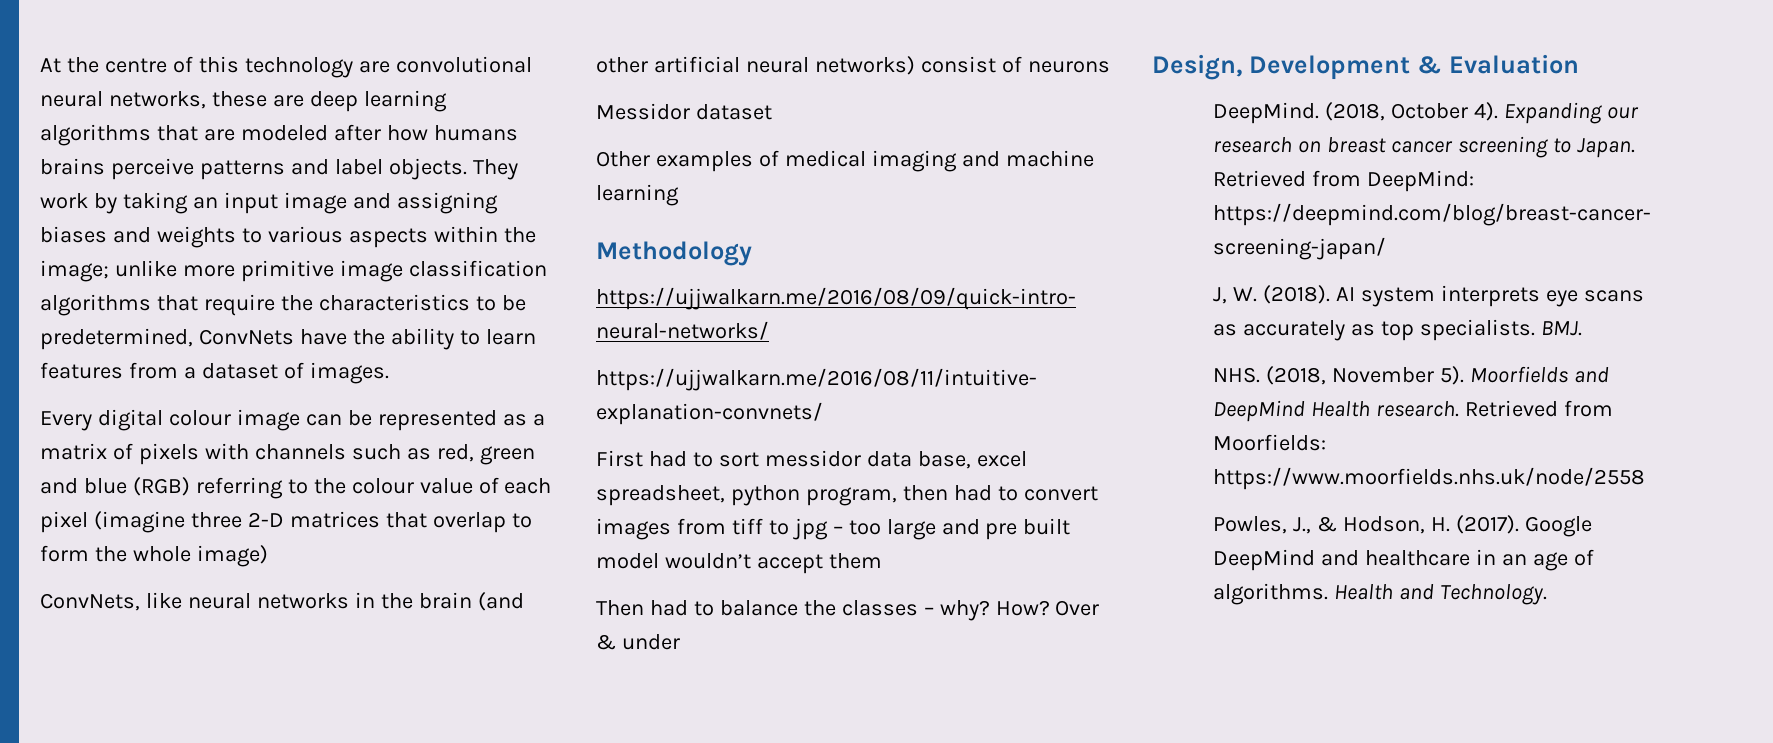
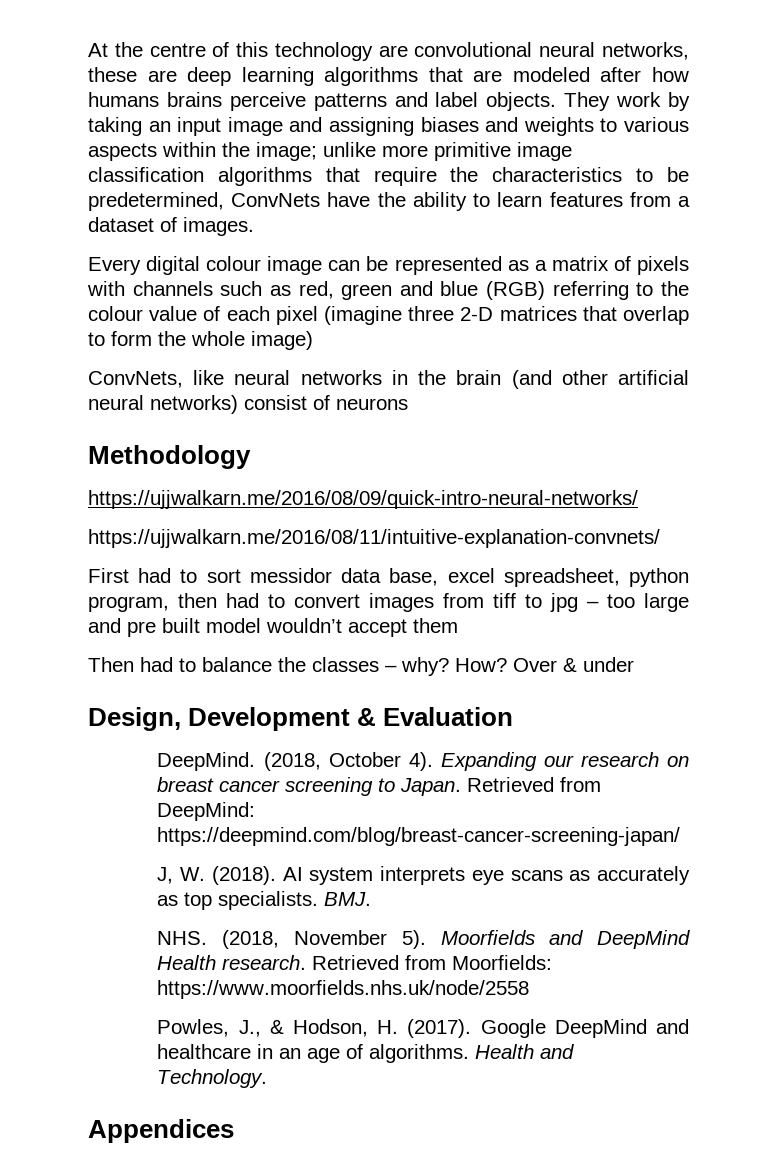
[596,103,772,120] [596,150,1094,172] [596,184,679,206] // Messidor dataset // Other examples of medical imaging and machine learning -> (408, 404) none
(1547, 594) none -> [88,1119,234,1143] // Appendices

